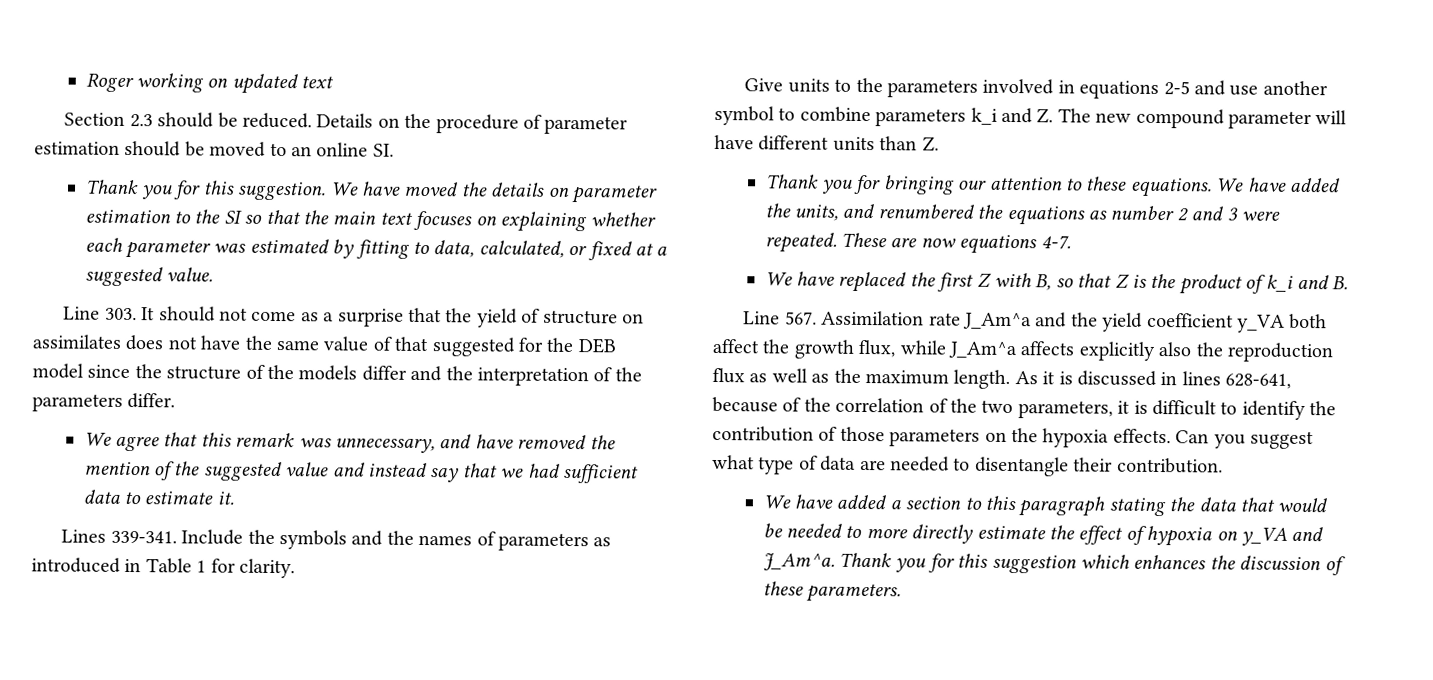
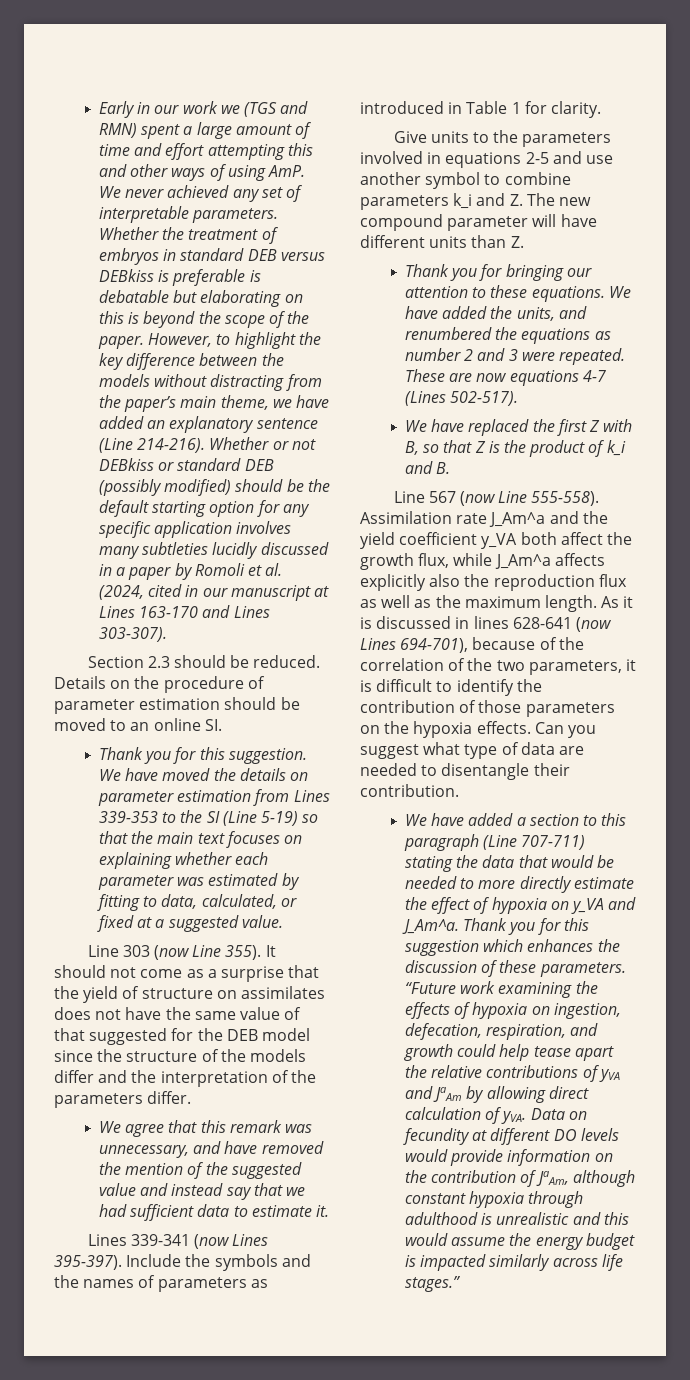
[85,72,335,95] Roger working on updated text -> [99,101,309,118] [99,122,313,139] [99,143,313,160] [99,164,306,181] [99,185,304,202] [99,206,279,223] [99,227,279,244] [99,248,325,265] [99,269,261,286] [99,290,303,307] [99,311,310,328] [98,332,321,349] [99,353,284,370] [99,374,322,391] [99,395,330,412] [99,416,318,433] [99,437,316,453] [99,458,274,471] [99,479,330,496] [99,500,310,517] [99,521,292,538] [99,542,329,559] [99,563,283,580] [99,584,330,601] [99,605,270,618] [99,627,168,642] Early in our work we (TGS and RMN) spent a large amount of time and effort attempting this and other ways of using AmP. We never achieved any set of interpretable parameters. Whether the treatment of embryos in standard DEB versus DEBkiss is preferable is debatable but elaborating on this is beyond the scope of the paper. However, to highlight the key difference between the models without distracting from the paper’s main theme, we have added an explanatory sentence (Line 214-216). Whether or not DEBkiss or standard DEB (possibly modified) should be the default starting option for any specific application involves many subtleties lucidly discussed in a paper by Romoli et al. (2024, cited in our manuscript at Lines 163-170 and Lines 303-307).
(171, 216) none -> [253,789,330,806] [99,811,159,823] from Lines 339-353
(242, 217) none -> [222,811,299,826] (Line 5-19)
[104,307,137,321] 303. -> [122,945,262,960] 303 (now Line 355).
[110,530,177,544] 339-341. -> [130,1234,269,1249] [54,1255,122,1270] 339-341 (now Lines 395-397).
[1040,235,1071,250] 4-7. -> [582,370,606,382] [405,391,519,406] 4-7 (Lines 502-517).
[784,311,817,325] 567. -> [428,491,600,506] 567 (now Line 555-558).
[1225,373,1292,389] 628-641, -> [512,617,612,632] [360,638,469,653] 628-641 (now Lines 694-701),
(1106, 506) none -> [483,835,586,850] (Line 707-711)
(901, 593) none -> [405,981,598,998] [405,1002,621,1019] [405,1023,599,1040] [404,1044,614,1061] [405,1065,620,1082] [405,1086,589,1103] [405,1107,587,1124] [403,1128,619,1145] [405,1149,613,1166] [405,1170,635,1187] [405,1191,584,1208] [405,1212,629,1225] [405,1233,635,1250] [405,1254,623,1271] [405,1276,461,1292] “Future work examining the effects of hypoxia on ingestion, defecation, respiration, and growth could help tease apart the relative contributions of yVA and JaAm by allowing direct calculation of yVA. Data on fecundity at different DO levels would provide information on the contribution of JaAm, although constant hypoxia through adulthood is unrealistic and this would assume the energy budget is impacted similarly across life stages.”

